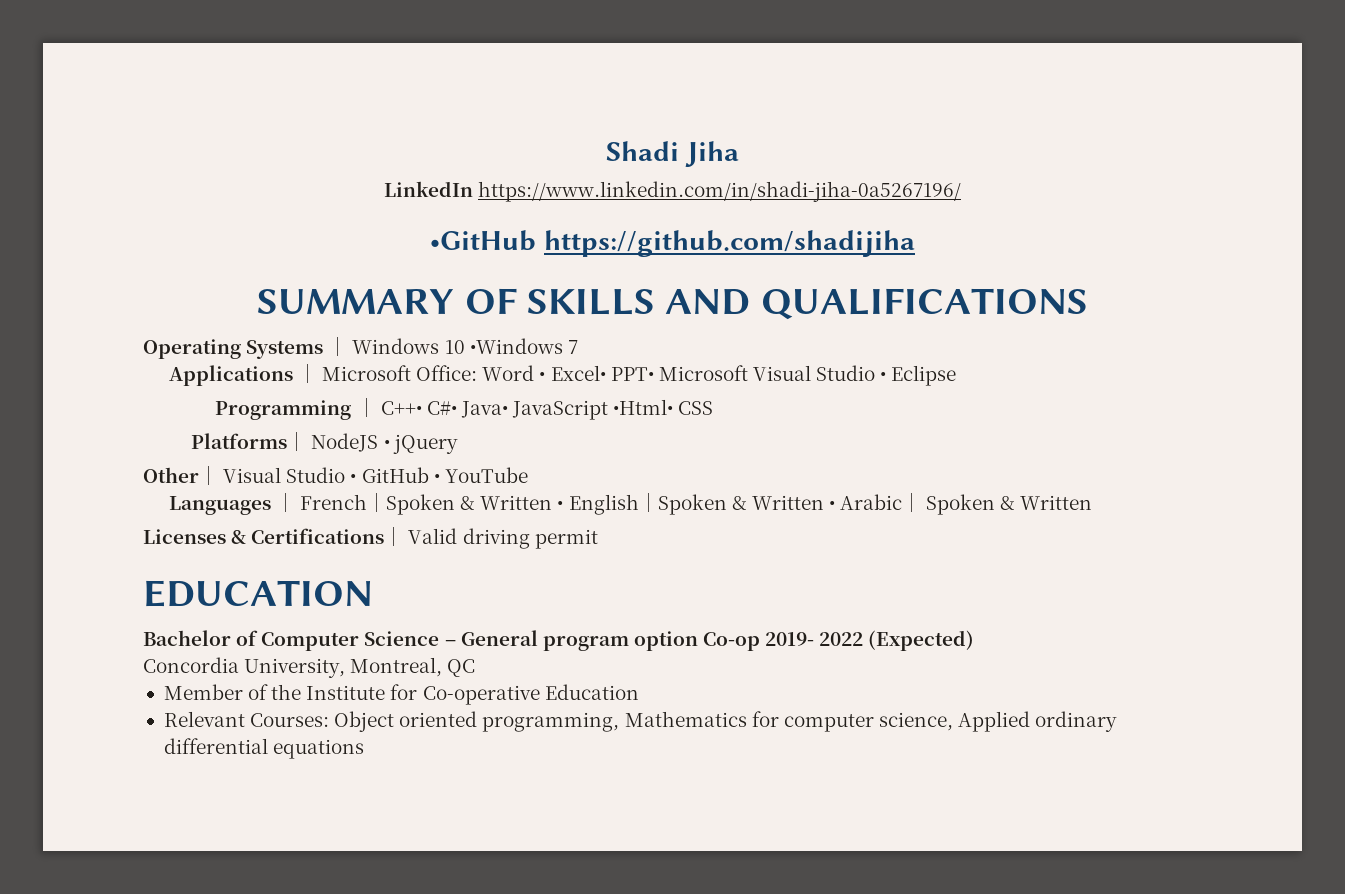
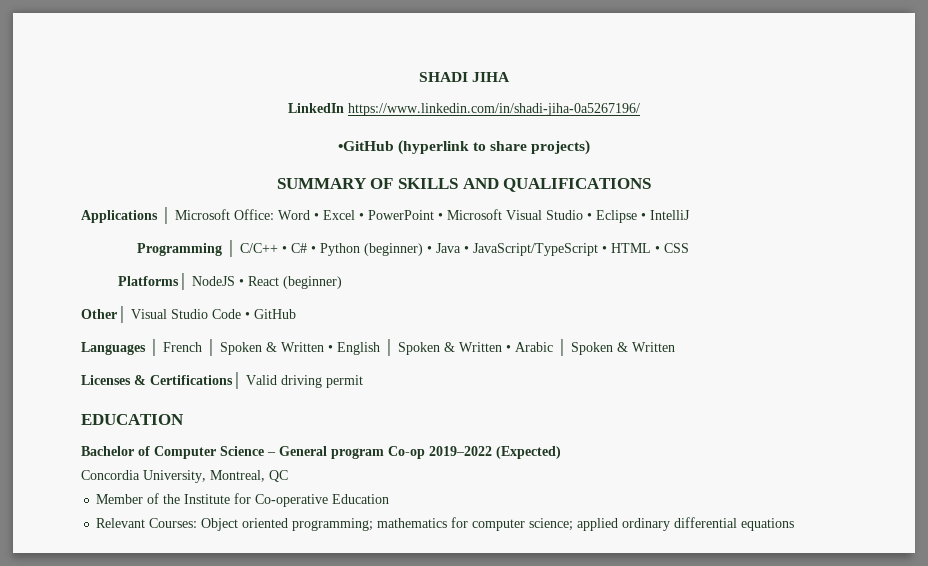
[606,141,739,167] Shadi Jiha -> [418,72,511,82] SHADI JIHA
[543,230,915,257] https://github.com/shadijiha -> [397,140,591,155] (hyperlink to share projects)
[143,337,578,359] // Operating Systems │ Windows 10 •Windows 7 -> (652, 185) none
[550,365,654,381] Excel• PPT• -> [323,210,443,220] Excel • PowerPoint •
(957, 375) none -> [641,210,690,220] • IntelliJ
[380,399,674,420] C++• C#• Java• JavaScript •Html• -> [239,243,660,256] C/C++ • C# • Python (beginner) • Java • JavaScript/TypeScript • HTML •
[392,434,458,454] jQuery -> [248,276,343,289] React (beginner)
(346, 475) none -> [212,309,241,319] Code
[433,467,528,483] • YouTube -> (296, 314) none
[300,493,922,515] French│Spoken & Written • English│Spoken & Written • Arabic│ -> [163,339,567,356] French │ Spoken & Written • English │ Spoken & Written • Arabic │
[633,631,864,651] option Co-op 2019- 2022 -> [388,446,492,459] Co-op 2019–2022
[482,711,1031,732] programming, Mathematics for computer science, Applied -> [292,517,619,531] programming; mathematics for computer science; applied

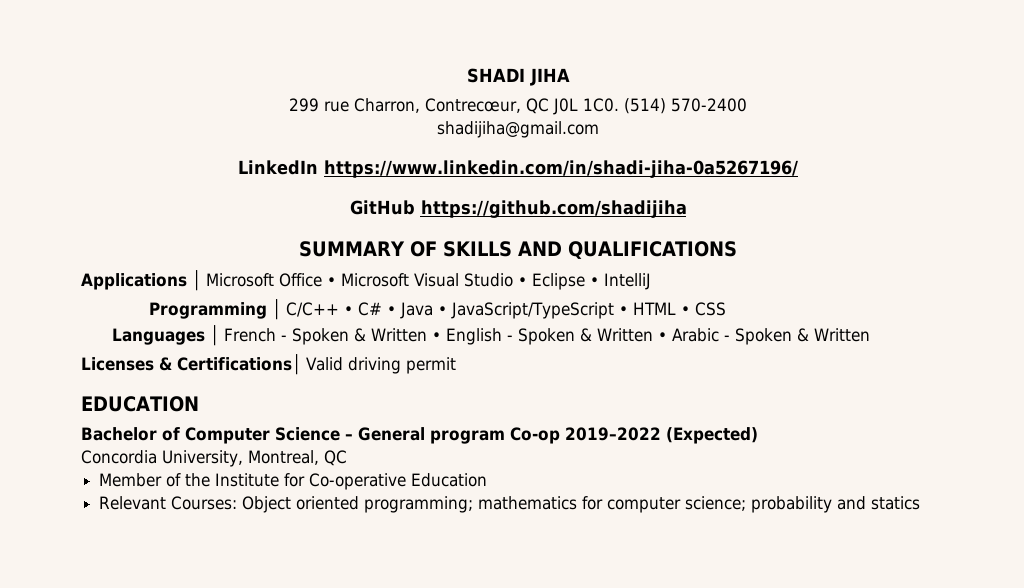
[288,103,640,116] [337,140,591,155] LinkedIn https://www.linkedin.com/in/shadi-jiha-0a5267196/ // •GitHub (hyperlink to share projects) -> [289,98,747,115] [437,121,599,138] [238,160,799,178] [349,200,687,218] 299 rue Charron, Contrecœur, QC J0L 1C0. (514) 570-2400 // shadijiha@gmail.com // LinkedIn https://www.linkedin.com/in/shadi-jiha-0a5267196/ // GitHub https://github.com/shadijiha
[234,209,434,220] Office: Word • Excel • PowerPoint -> [279,273,322,287] Office
[319,243,432,256] Python (beginner) • -> (396, 310) none
[118,273,343,290] [81,306,296,323] // Platforms│ NodeJS • React (beginner) // Other│ Visual Studio Code • GitHub -> (726, 309) none
[206,339,216,356] │ -> [280,335,287,341] -
[384,339,394,356] │ -> [506,335,513,341] -
[557,339,567,356] │ -> [723,335,730,341] -
[577,517,795,531] applied ordinary differential equations -> [751,496,921,513] probability and statics

